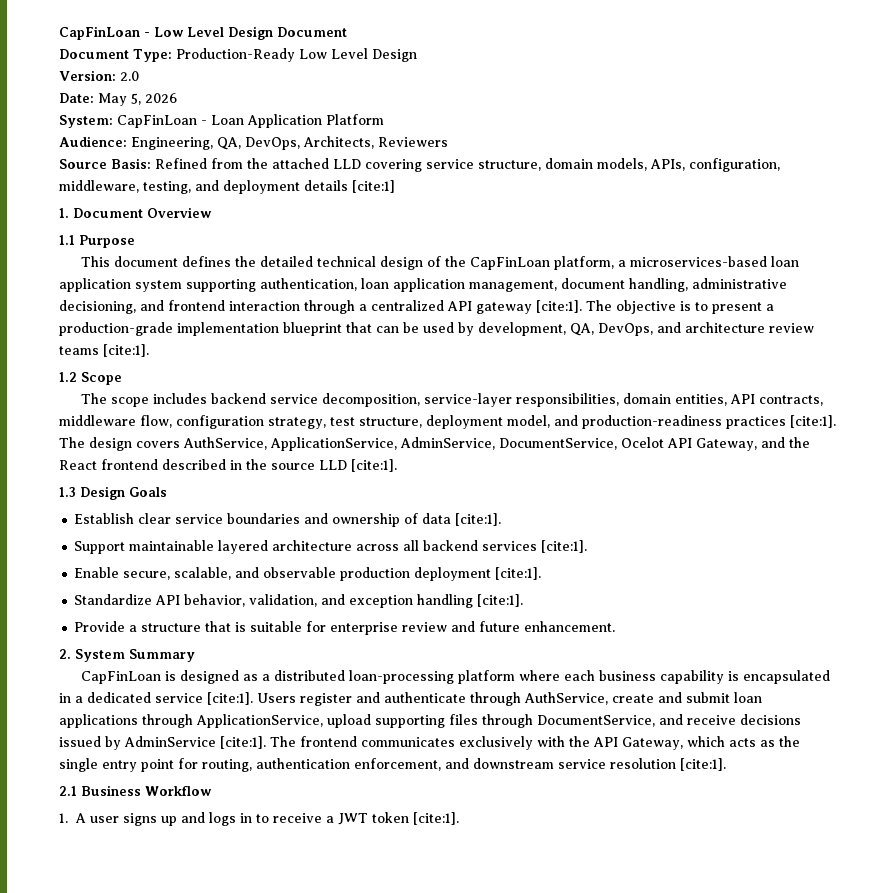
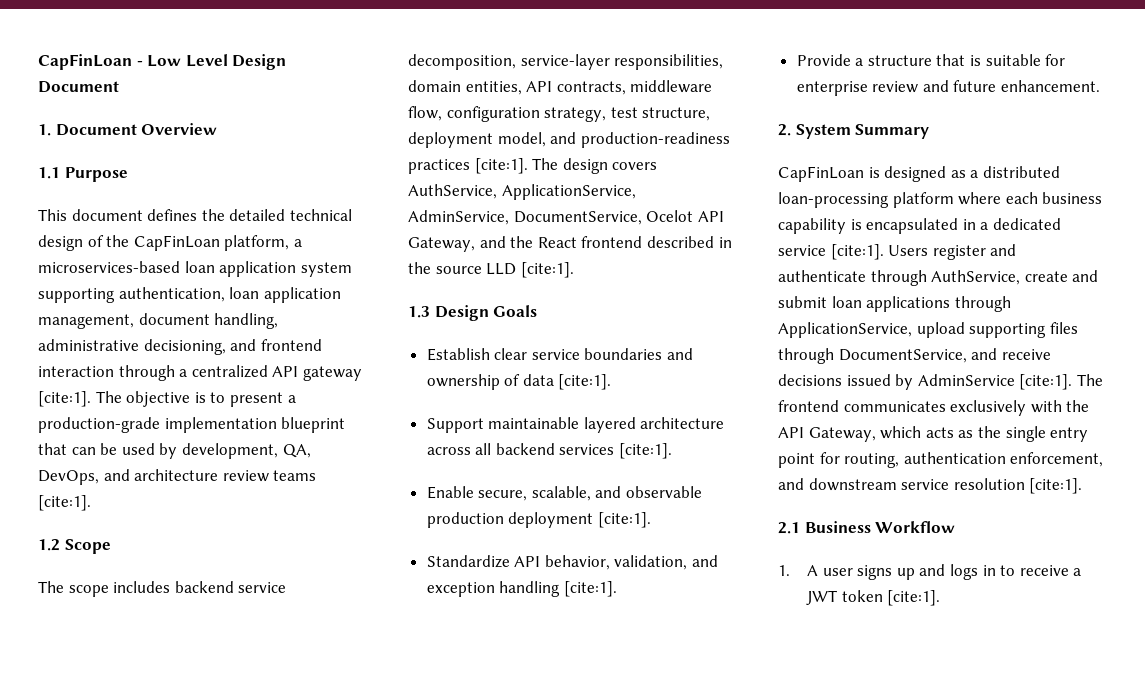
[59,48,417,62] [59,70,139,81] [59,93,177,106] [59,114,384,128] [59,136,448,150] [59,158,780,172] [59,180,395,194] // Document Type: Production-Ready Low Level Design // Version: 2.0 // Date: May 5, 2026 // System: CapFinLoan - Loan Application Platform // Audience: Engineering, QA, DevOps, Architects, Reviewers // Source Basis: Refined from the attached LLD covering service structure, domain models, APIs, configuration, middleware, testing, and deployment details [cite:1] -> (119, 87) none

